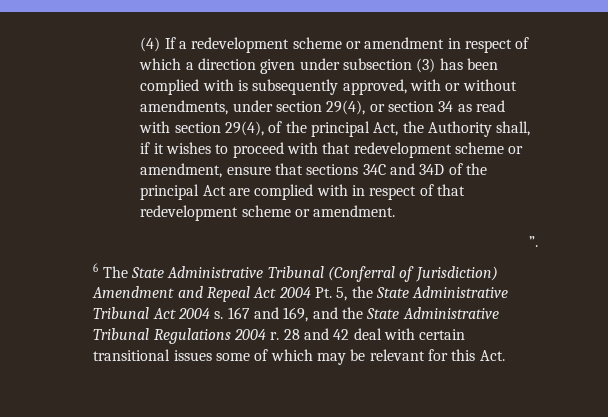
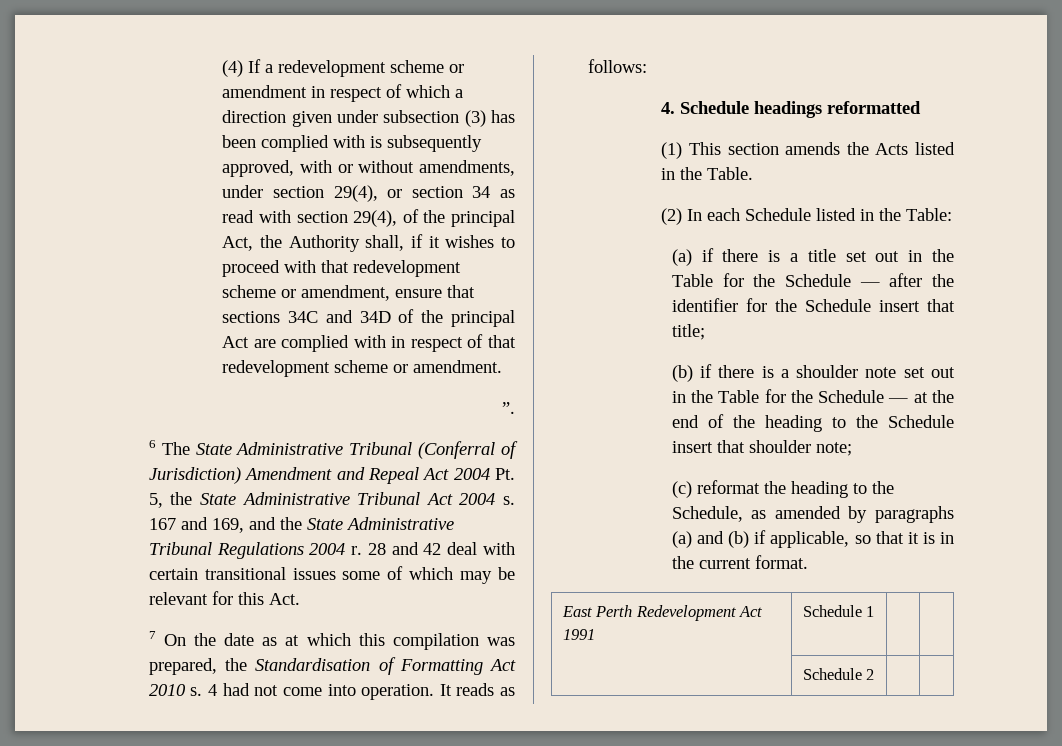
(505, 355) none -> [148,631,515,650] [148,657,516,675] [148,683,515,700] [587,59,647,73] [661,101,922,118] [661,142,955,159] [661,167,754,180] [661,208,953,225] [671,248,954,266] [671,273,954,287] [671,298,955,312] [671,324,705,340] [671,364,955,382] [671,389,954,403] [671,414,954,432] [671,440,852,456] [671,480,894,498] [671,506,954,523] [671,530,954,548] [671,555,808,569] [561,605,763,621] [562,629,595,640] [802,605,875,617] [802,668,875,680] // 7 On the date as at which this compilation was prepared, the Standardisation of Formatting Act 2010 s. 4 had not come into operation. It reads as follows: // 4. Schedule headings reformatted // (1) This section amends the Acts listed in the Table. // (2) In each Schedule listed in the Table: // (a) if there is a title set out in the Table for the Schedule — after the identifier for the Schedule insert that title; // (b) if there is a shoulder note set out in the Table for the Schedule — at the end of the heading to the Schedule insert that shoulder note; // (c) reformat the heading to the Schedule, as amended by paragraphs (a) and (b) if applicable, so that it is in the current format. // East Perth Redevelopment Act 1991 | Schedule 1 | | // | Schedule 2 | |

